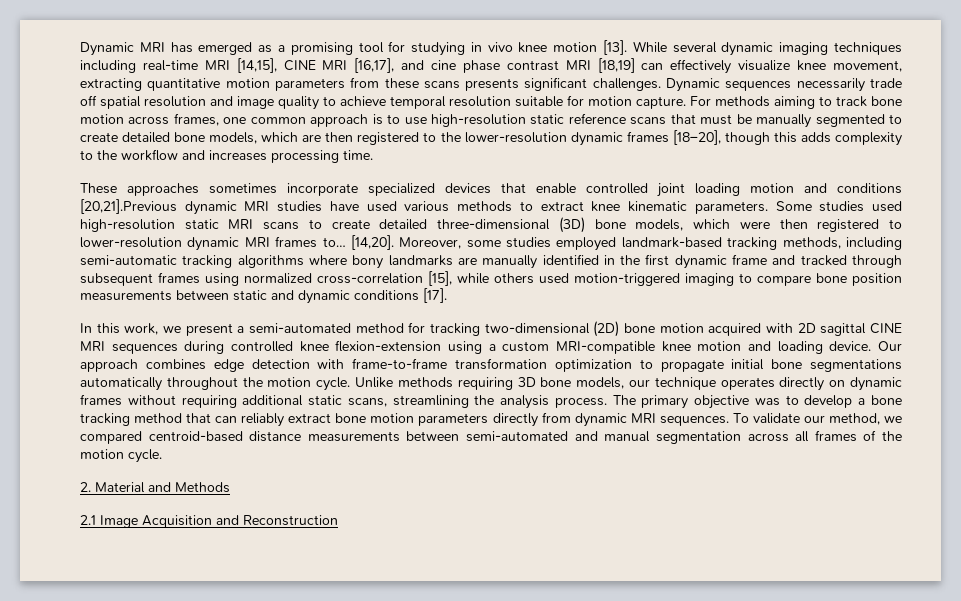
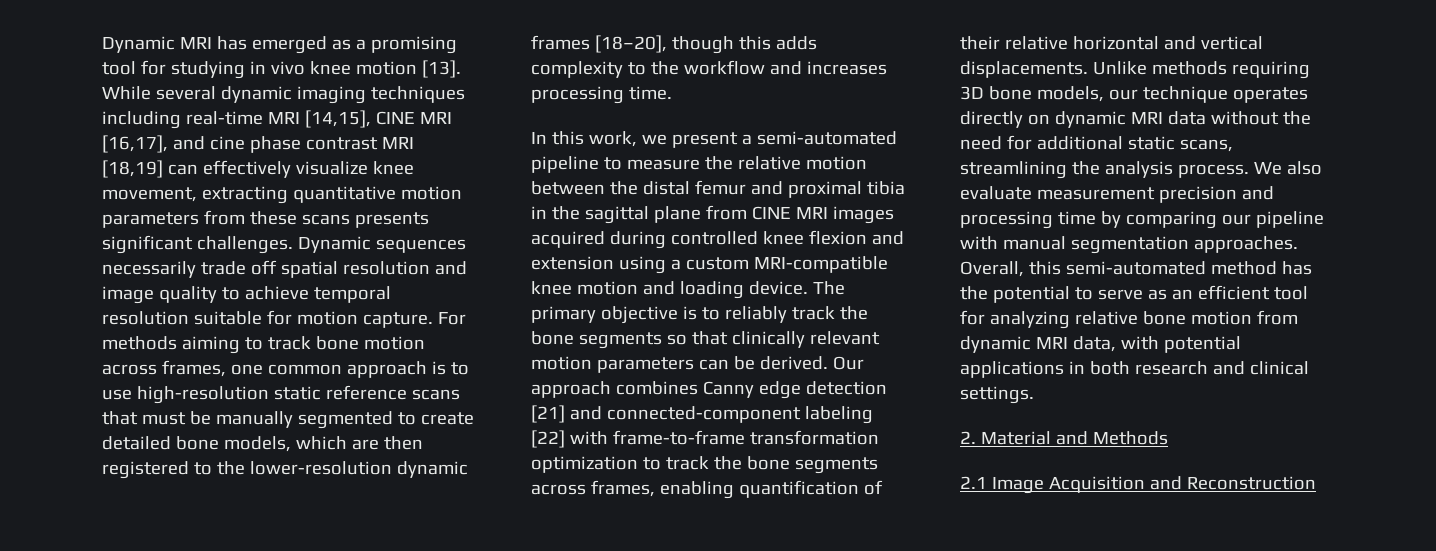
[80,183,902,197] [80,199,903,215] [80,217,903,233] [80,235,902,251] [80,254,902,269] [80,271,902,286] [80,288,447,304] // These approaches sometimes incorporate specialized devices that enable controlled joint loading motion and conditions [20,21].Previous dynamic MRI studies have used various methods to extract knee kinematic parameters. Some studies used high-resolution static MRI scans to create detailed three-dimensional (3D) bone models, which were then registered to lower-resolution dynamic MRI frames to… [14,20]. Moreover, some studies employed landmark-based tracking methods, including semi-automatic tracking algorithms where bony landmarks are manually identified in the first dynamic frame and tracked through subsequent frames using normalized cross-correlation [15], while others used motion-triggered imaging to compare bone position measurements between static and dynamic conditions [17]. -> (672, 93) none
[355,321,902,337] [80,340,442,354] method for tracking two-dimensional (2D) bone motion acquired with 2D sagittal CINE MRI sequences during controlled knee flexion-extension -> [531,156,867,173] [531,180,905,198] [531,205,894,224] [531,230,904,249] [531,256,614,270] pipeline to measure the relative motion between the distal femur and proximal tibia in the sagittal plane from CINE MRI images acquired during controlled knee flexion and extension
(872, 346) none -> [812,281,845,295] [531,306,868,324] [531,331,880,349] [531,356,828,373] The primary objective is to reliably track the bone segments so that clinically relevant motion parameters can be derived.
(206, 364) none -> [702,381,754,398] Canny
(310, 364) none -> [531,405,873,424] [531,430,565,448] [21] and connected-component labeling [22]
[660,359,903,372] [80,377,351,391] propagate initial bone segmentations automatically throughout the motion cycle. -> [665,456,878,474] [531,480,883,499] [960,36,1263,50] [960,61,1088,78] track the bone segments across frames, enabling quantification of their relative horizontal and vertical displacements.
[80,394,237,408] frames without requiring -> [1130,111,1311,125] [960,135,1032,150] MRI data without the need for
[612,395,902,409] [80,412,902,427] [80,430,903,444] [80,449,162,463] The primary objective was to develop a bone tracking method that can reliably extract bone motion parameters directly from dynamic MRI sequences. To validate our method, we compared centroid-based distance measurements between semi-automated and manual segmentation across all frames of the motion cycle. -> [1253,161,1322,175] [960,186,1274,203] [960,211,1324,229] [960,236,1298,254] [960,261,1312,277] [960,285,1308,303] [960,310,1298,329] [960,336,1241,353] [960,361,1309,378] [960,386,1034,404] We also evaluate measurement precision and processing time by comparing our pipeline with manual segmentation approaches. Overall, this semi-automated method has the potential to serve as an efficient tool for analyzing relative bone motion from dynamic MRI data, with potential applications in both research and clinical settings.

